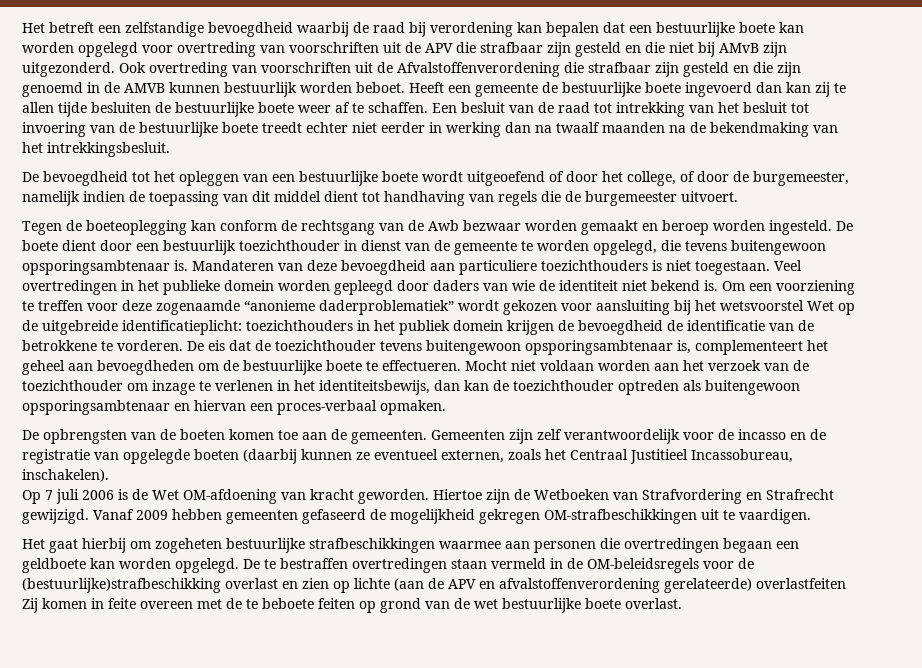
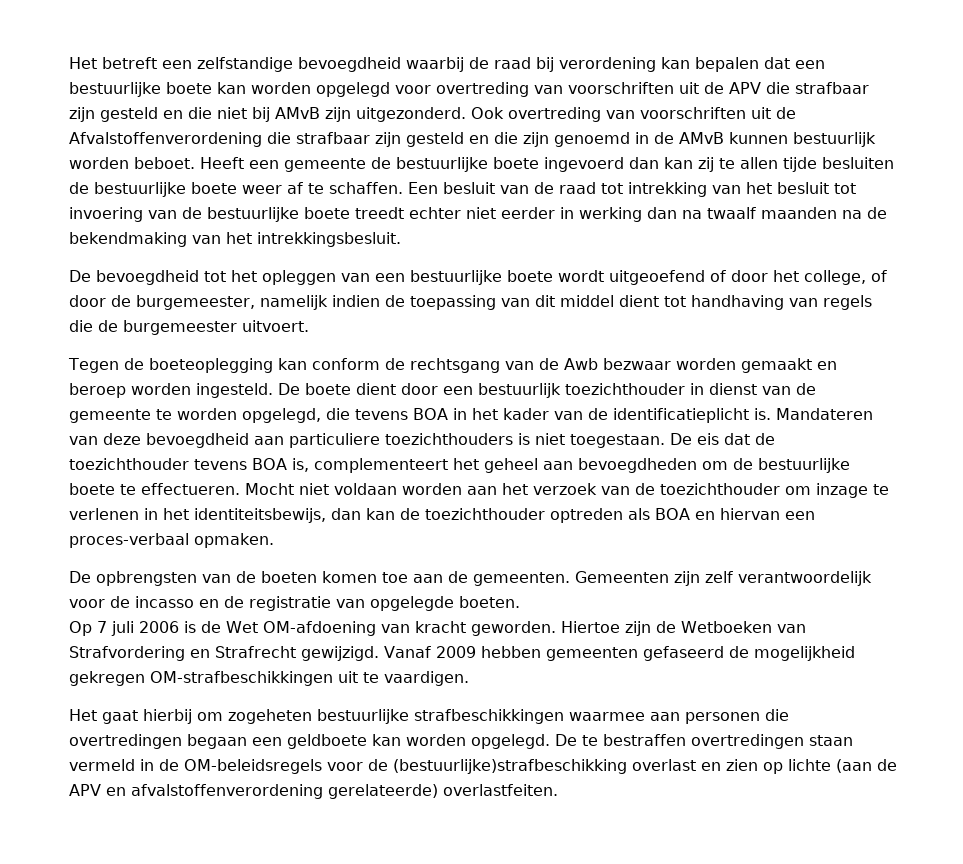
[124,83,165,93] AMVB -> [679,132,724,144] AMvB
[731,240,826,255] [22,260,170,275] buitengewoon opsporingsambtenaar -> [413,408,749,423] BOA in het kader van de identificatieplicht
[774,260,802,271] [22,280,855,295] [22,300,855,315] [22,320,814,335] [22,340,183,351] Veel overtredingen in het publieke domein worden gepleegd door daders van wie de identiteit niet bekend is. Om een voorziening te treffen voor deze zogenaamde “anonieme daderproblematiek” wordt gekozen voor aansluiting bij het wetsvoorstel Wet op de uitgebreide identificatieplicht: toezichthouders in het publiek domein krijgen de bevoegdheid de identificatie van de betrokkene te vorderen. -> (665, 441) none
[426,340,673,355] buitengewoon opsporingsambtenaar -> [252,458,287,470] BOA
[705,380,800,395] [22,400,170,415] buitengewoon opsporingsambtenaar -> [655,508,690,520] BOA
[194,449,793,464] [22,469,109,482] boeten (daarbij kunnen ze eventueel externen, zoals het Centraal Justitieel Incassobureau, inschakelen). -> [459,596,520,608] boeten.
[756,578,846,589] [22,598,682,613] overlastfeiten Zij komen in feite overeen met de te beboete feiten op grond van de wet bestuurlijke boete overlast. -> [443,784,558,796] overlastfeiten.

